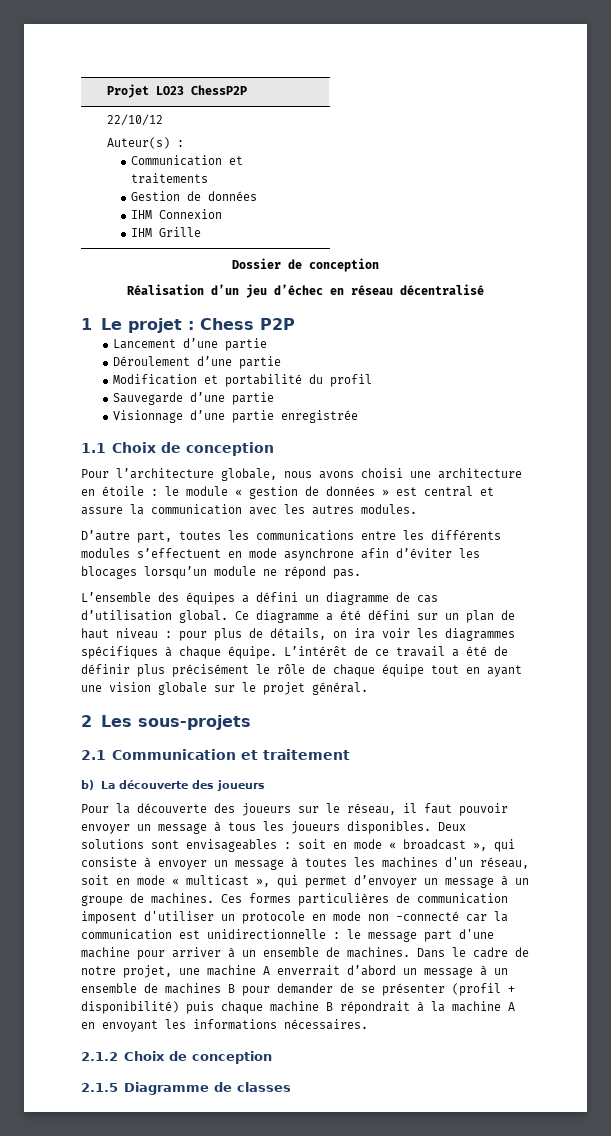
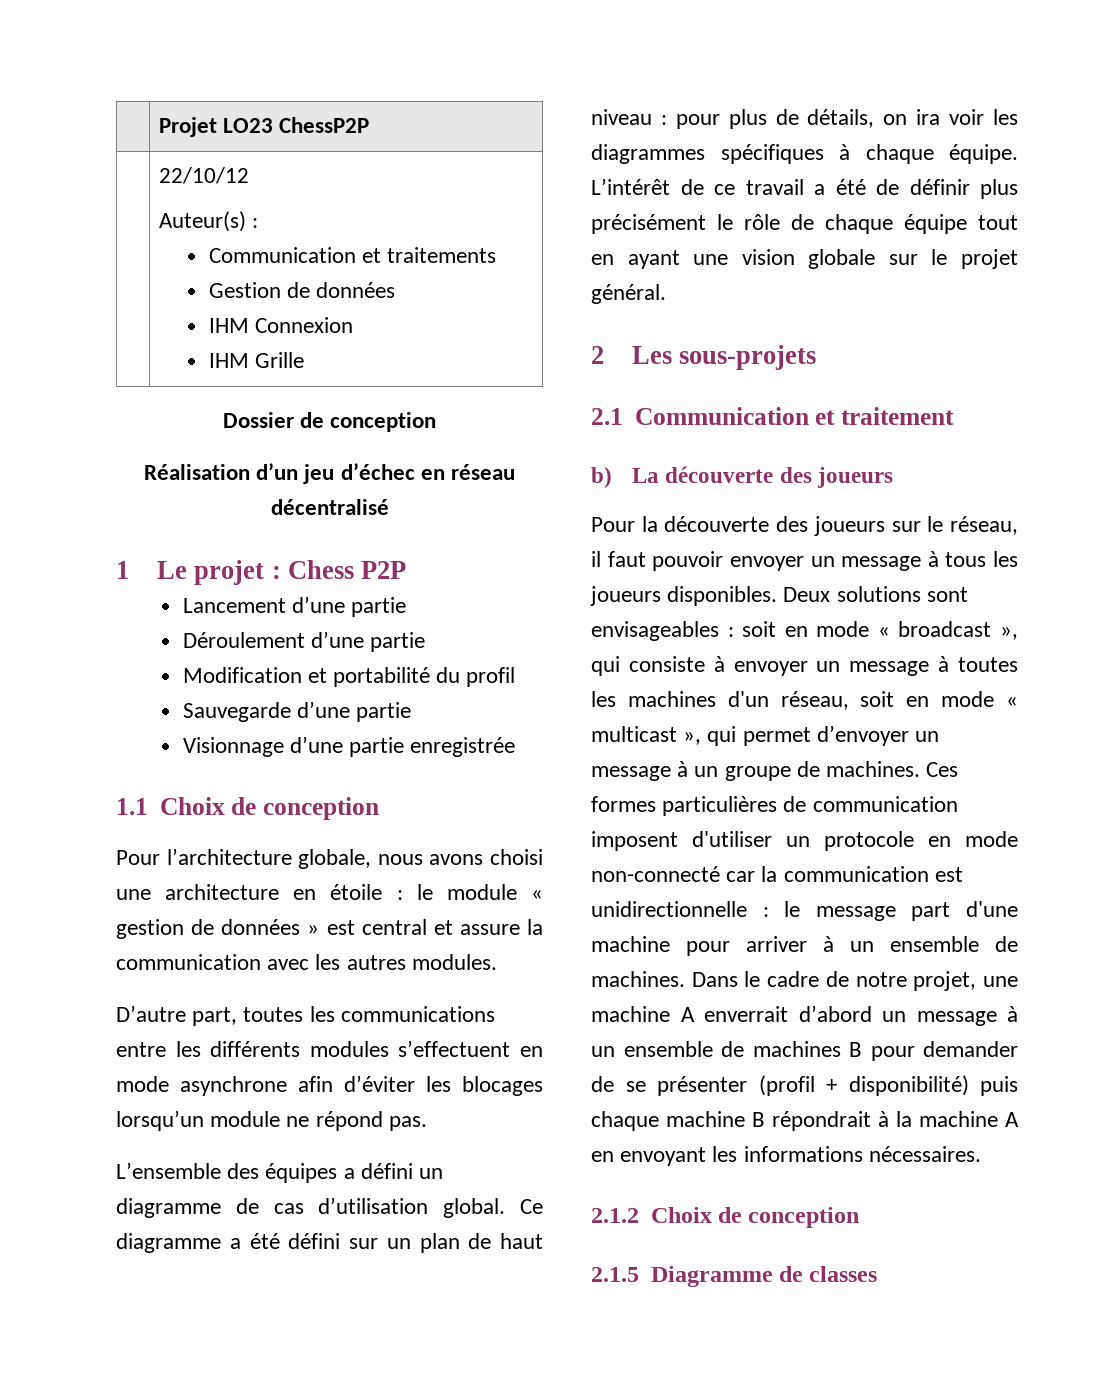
[368,911,459,921] non -connecté -> [591,866,720,882] non-connecté

